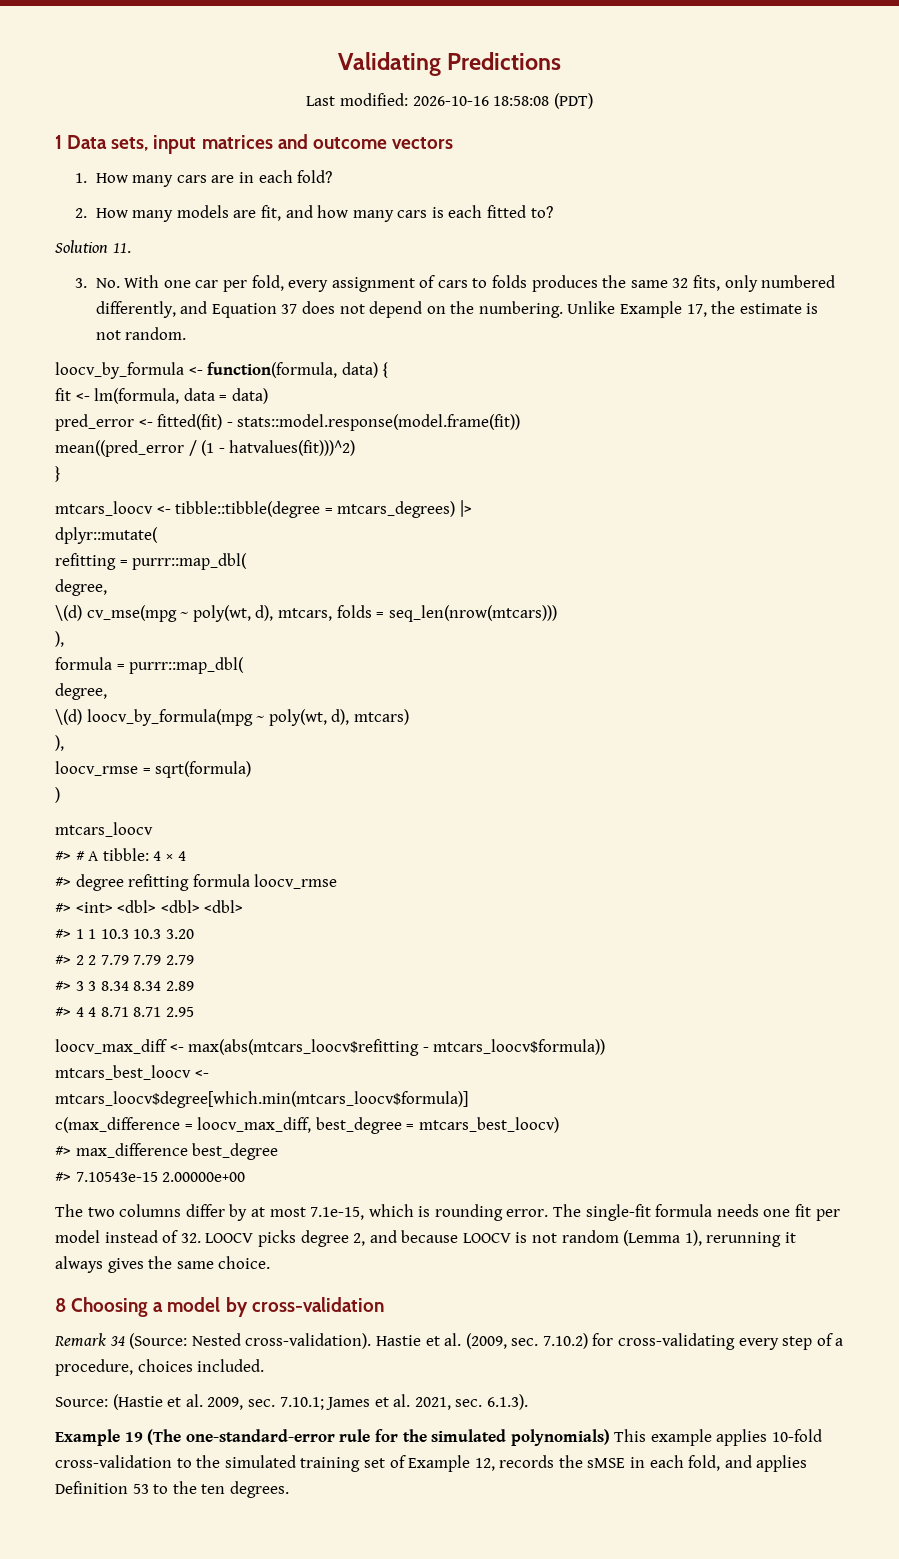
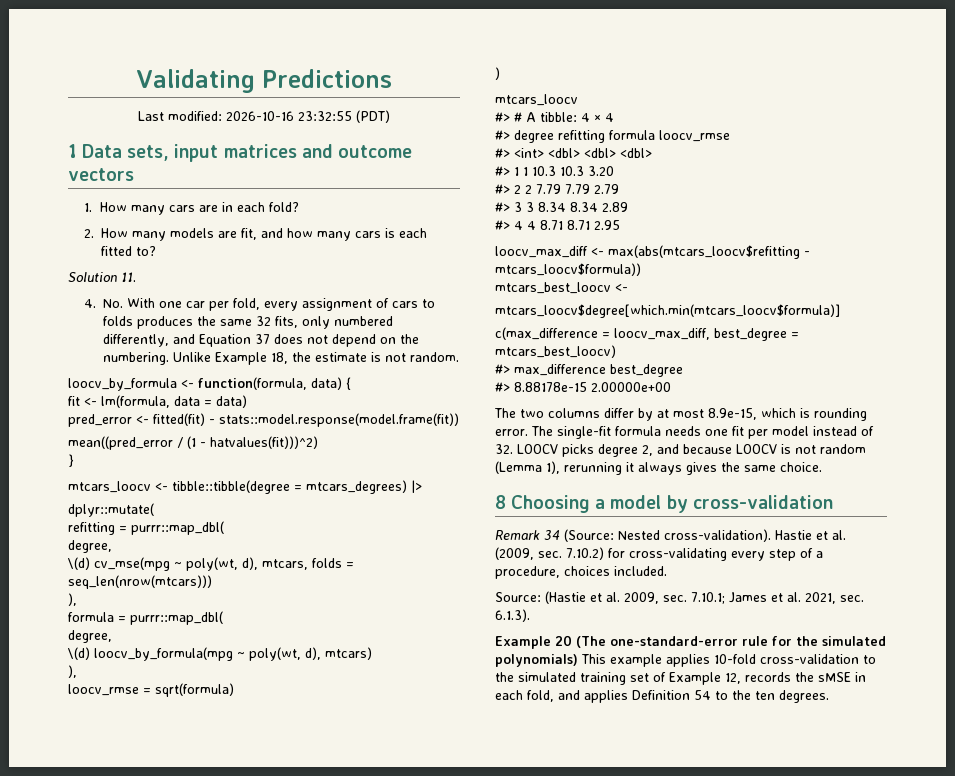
[493,96,550,106] 18:58:08 -> [298,111,352,121] 23:32:55
[75,278,88,288] 3. -> [83,299,96,308] 4.
[686,304,707,317] 17, -> [270,352,288,364] 18,
[75,1172,158,1182] 7.10543e-15 -> [514,382,587,392] 8.88178e-15
[310,1207,365,1220] 7.1e-15, -> [708,408,757,420] 8.9e-15,
[124,1432,143,1442] 19 -> [555,635,572,646] 20
[132,1484,149,1494] 53 -> [694,690,711,700] 54

